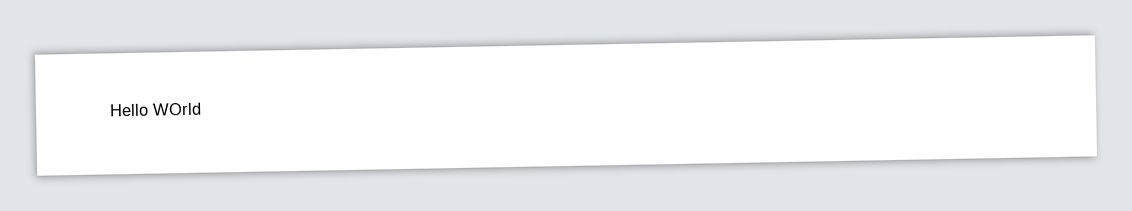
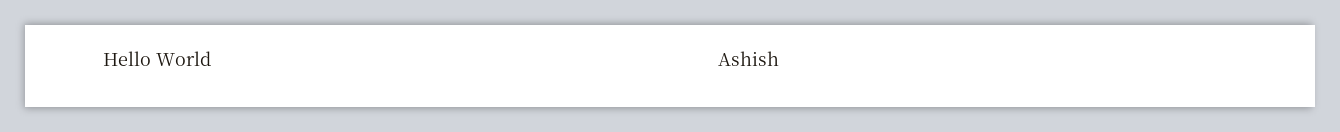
[152,102,202,116] WOrld -> [156,51,211,66] [718,51,779,66] World // Ashish

